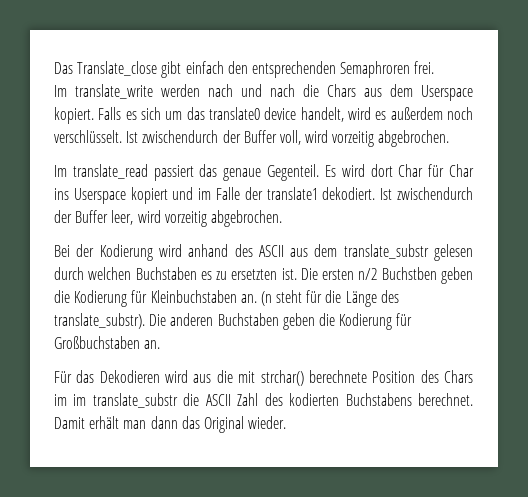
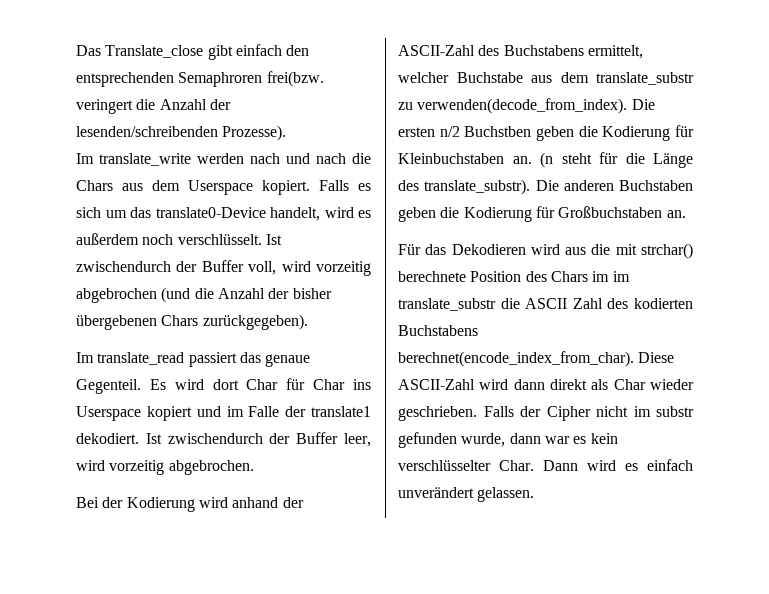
[414,61,435,74] frei. -> [266,71,324,87] [76,99,231,114] [76,125,287,141] frei(bzw. veringert die Anzahl der lesenden/schreibenden Prozesse).
[209,107,297,120] translate0 device -> [155,207,266,218] translate0-Device
[378,130,450,147] abgebrochen. -> [76,287,332,303] [76,314,308,330] abgebrochen (und die Anzahl der bisher übergebenen Chars zurückgegeben).
[234,244,474,261] [54,267,297,280] des ASCII aus dem translate_substr gelesen durch welchen Buchstaben es zu ersetzten ist. -> [282,497,304,508] [398,45,643,59] [398,72,694,85] [398,98,628,114] der ASCII-Zahl des Buchstabens ermittelt, welcher Buchstabe aus dem translate_substr zu verwenden(decode_from_index).
[418,393,474,406] [54,416,287,433] berechnet. Damit erhält man dann das Original wieder. -> [398,351,675,367] [398,379,694,390] [398,406,694,421] [398,432,618,448] [398,459,693,471] [398,487,535,502] berechnet(encode_index_from_char). Diese ASCII-Zahl wird dann direkt als Char wieder geschrieben. Falls der Cipher nicht im substr gefunden wurde, dann war es kein verschlüsselter Char. Dann wird es einfach unverändert gelassen.

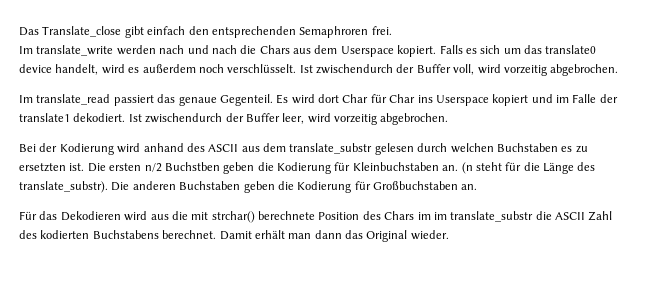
[266,71,324,87] [76,99,231,114] [76,125,287,141] frei(bzw. veringert die Anzahl der lesenden/schreibenden Prozesse). -> [371,26,392,35] frei.
[155,207,266,218] translate0-Device -> [545,45,597,54] [19,64,52,73] translate0 device
[76,287,332,303] [76,314,308,330] abgebrochen (und die Anzahl der bisher übergebenen Chars zurückgegeben). -> [550,64,619,76] abgebrochen.
[282,497,304,508] [398,45,643,59] [398,72,694,85] [398,98,628,114] der ASCII-Zahl des Buchstabens ermittelt, welcher Buchstabe aus dem translate_substr zu verwenden(decode_from_index). -> [186,143,588,155] [19,163,85,172] des ASCII aus dem translate_substr gelesen durch welchen Buchstaben es zu ersetzten ist.
[398,351,675,367] [398,379,694,390] [398,406,694,421] [398,432,618,448] [398,459,693,471] [398,487,535,502] berechnet(encode_index_from_char). Diese ASCII-Zahl wird dann direkt als Char wieder geschrieben. Falls der Cipher nicht im substr gefunden wurde, dann war es kein verschlüsselter Char. Dann wird es einfach unverändert gelassen. -> [162,230,449,242] berechnet. Damit erhält man dann das Original wieder.

